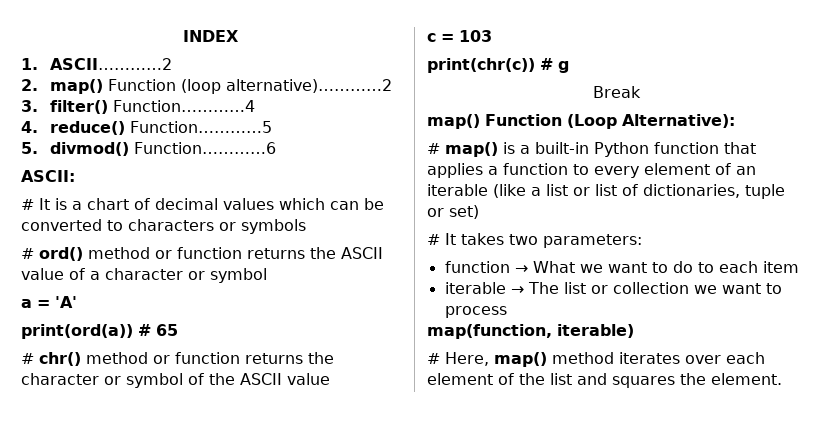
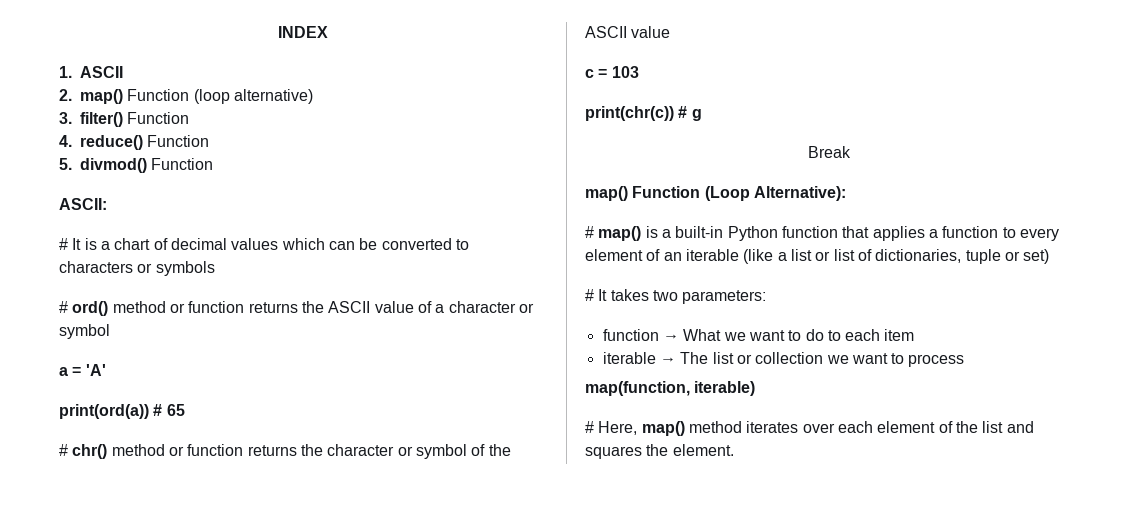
[49,58,172,70] ASCII…………2 -> [80,66,123,78] ASCII
[225,79,392,93] alternative)…………2 -> [233,89,313,104] alternative)
[112,100,255,112] Function…………4 -> [127,112,190,124] Function
[129,121,272,133] Function…………5 -> [147,135,210,147] Function
[133,142,276,154] Function…………6 -> [151,158,214,170] Function

